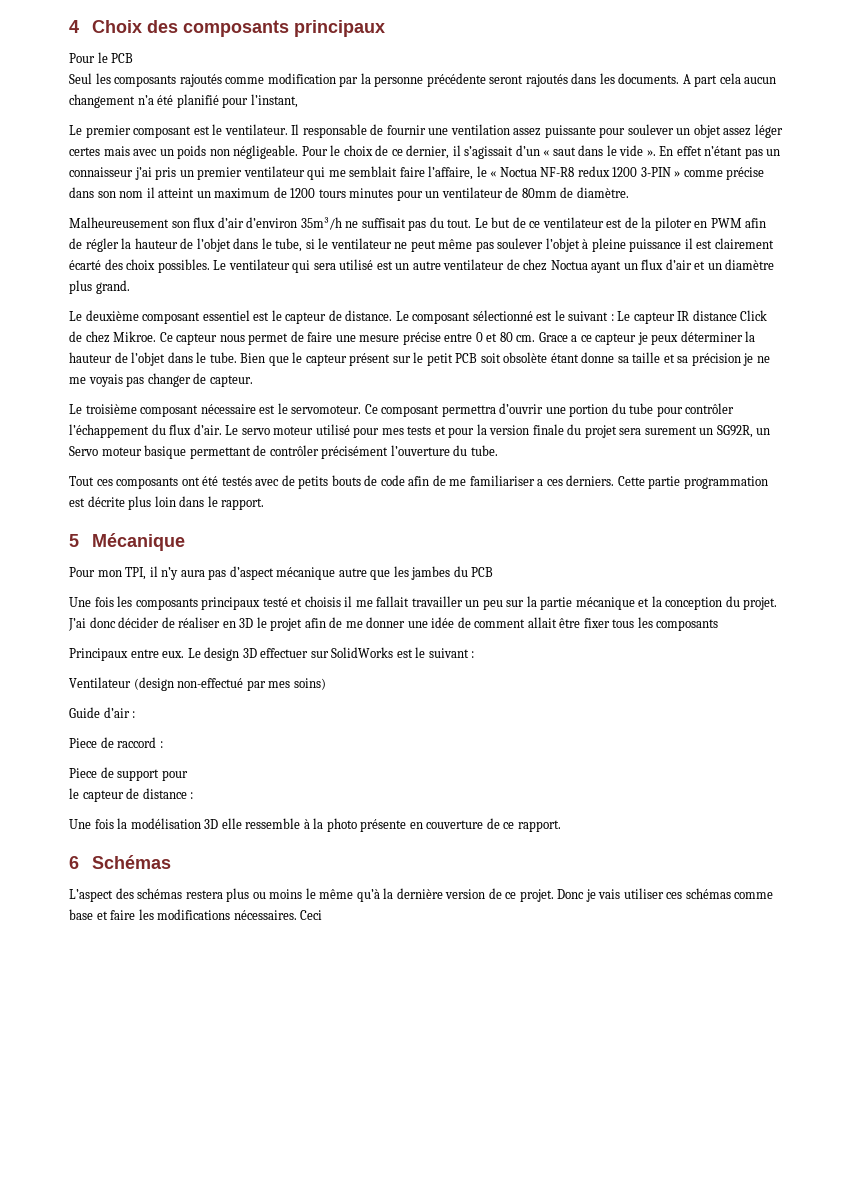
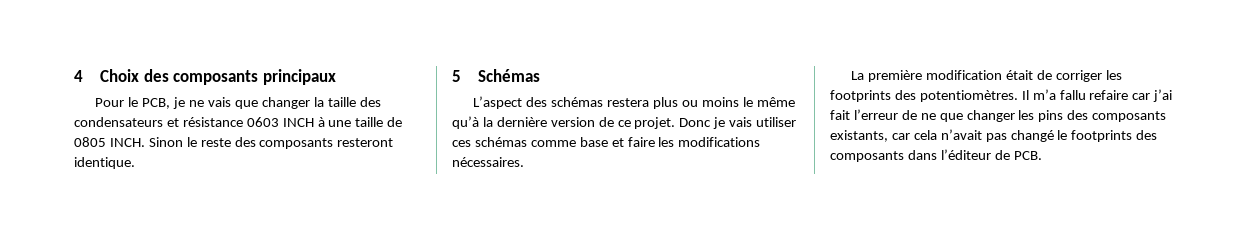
[111,53,134,63] [69,73,777,87] [69,94,298,108] [69,124,783,138] [69,145,781,159] [69,166,765,180] [69,187,629,201] [69,217,767,231] [69,238,774,252] [69,259,775,273] [69,280,130,294] [69,310,768,324] [69,331,756,345] [69,352,770,366] [69,373,253,387] [69,403,735,417] [69,424,771,438] [69,445,498,459] [69,475,768,489] [69,496,265,510] [69,533,185,551] [69,566,494,580] [69,596,778,610] [68,617,719,631] [69,647,475,661] [69,677,326,691] [69,707,136,718] [69,737,163,748] [69,767,188,781] [69,788,194,802] [69,818,561,832] [69,856,79,869] PCB // Seul les composants rajoutés comme modification par la personne précédente seront rajoutés dans les documents. A part cela aucun changement n’a été planifié pour l’instant, // Le premier composant est le ventilateur. Il responsable de fournir une ventilation assez puissante pour soulever un objet assez léger certes mais avec un poids non négligeable. Pour le choix de ce dernier, il s’agissait d’un « saut dans le vide ». En effet n’étant pas un connaisseur j’ai pris un premier ventilateur qui me semblait faire l’affaire, le « Noctua NF-R8 redux 1200 3-PIN » comme précise dans son nom il atteint un maximum de 1200 tours minutes pour un ventilateur de 80mm de diamètre. // Malheureusement son flux d’air d’environ 35m³/h ne suffisait pas du tout. Le but de ce ventilateur est de la piloter en PWM afin de régler la hauteur de l’objet dans le tube, si le ventilateur ne peut même pas soulever l’objet à pleine puissance il est clairement écarté des choix possibles. Le ventilateur qui sera utilisé est un autre ventilateur de chez Noctua ayant un flux d’air et un diamètre plus grand. // Le deuxième composant essentiel est le capteur de distance. Le composant sélectionné est le suivant : Le capteur IR distance Click de chez Mikroe. Ce capteur nous permet de faire une mesure précise entre 0 et 80 cm. Grace a ce capteur je peux déterminer la hauteur de l’objet dans le tube. Bien que le capteur présent sur le petit PCB soit obsolète étant donne sa taille et sa précision je ne me voyais pas changer de capteur. // Le troisième composant nécessaire est le servomoteur. Ce composant permettra d’ouvrir une portion du tube pour contrôler l’échappement du flux d’air. Le servo moteur utilisé pour mes tests et pour la version finale du projet sera surement un SG92R, un Servo moteur basique permettant de contrôler précisément l’ouverture du tube. // Tout ces composants ont été testés avec de petits bouts de code afin de me familiariser a ces derniers. Cette partie programmation est décrite plus loin dans le rapport. // 5 Mécanique // Pour mon TPI, il n’y aura pas d’aspect mécanique autre que les jambes du PCB // Une fois les composants principaux testé et choisis il me fallait travailler un peu sur la partie mécanique et la conception du projet. J’ai donc décider de réaliser en 3D le projet afin de me donner une idée de comment allait être fixer tous les composants // Principaux entre eux. Le design 3D effectuer sur SolidWorks est le suivant : // Ventilateur (design non-effectué par mes soins) // Guide d’air : // Piece de raccord : // Piece de support pour // le capteur de distance : // Une fois la modélisation 3D elle ressemble à la photo présente en couverture de ce rapport. // 6 -> [142,97,381,109] [74,117,403,127] [74,137,394,149] [74,157,135,169] [452,70,461,82] PCB, je ne vais que changer la taille des condensateurs et résistance 0603 INCH à une taille de 0805 INCH. Sinon le reste des composants resteront identique. // 5
[300,910,323,920] Ceci -> [851,70,1122,82] [830,89,1173,102] [830,109,1167,122] [830,129,1158,142] [830,149,1042,162] // La première modification était de corriger les footprints des potentiomètres. Il m’a fallu refaire car j’ai fait l’erreur de ne que changer les pins des composants existants, car cela n’avait pas changé le footprints des composants dans l’éditeur de PCB.

